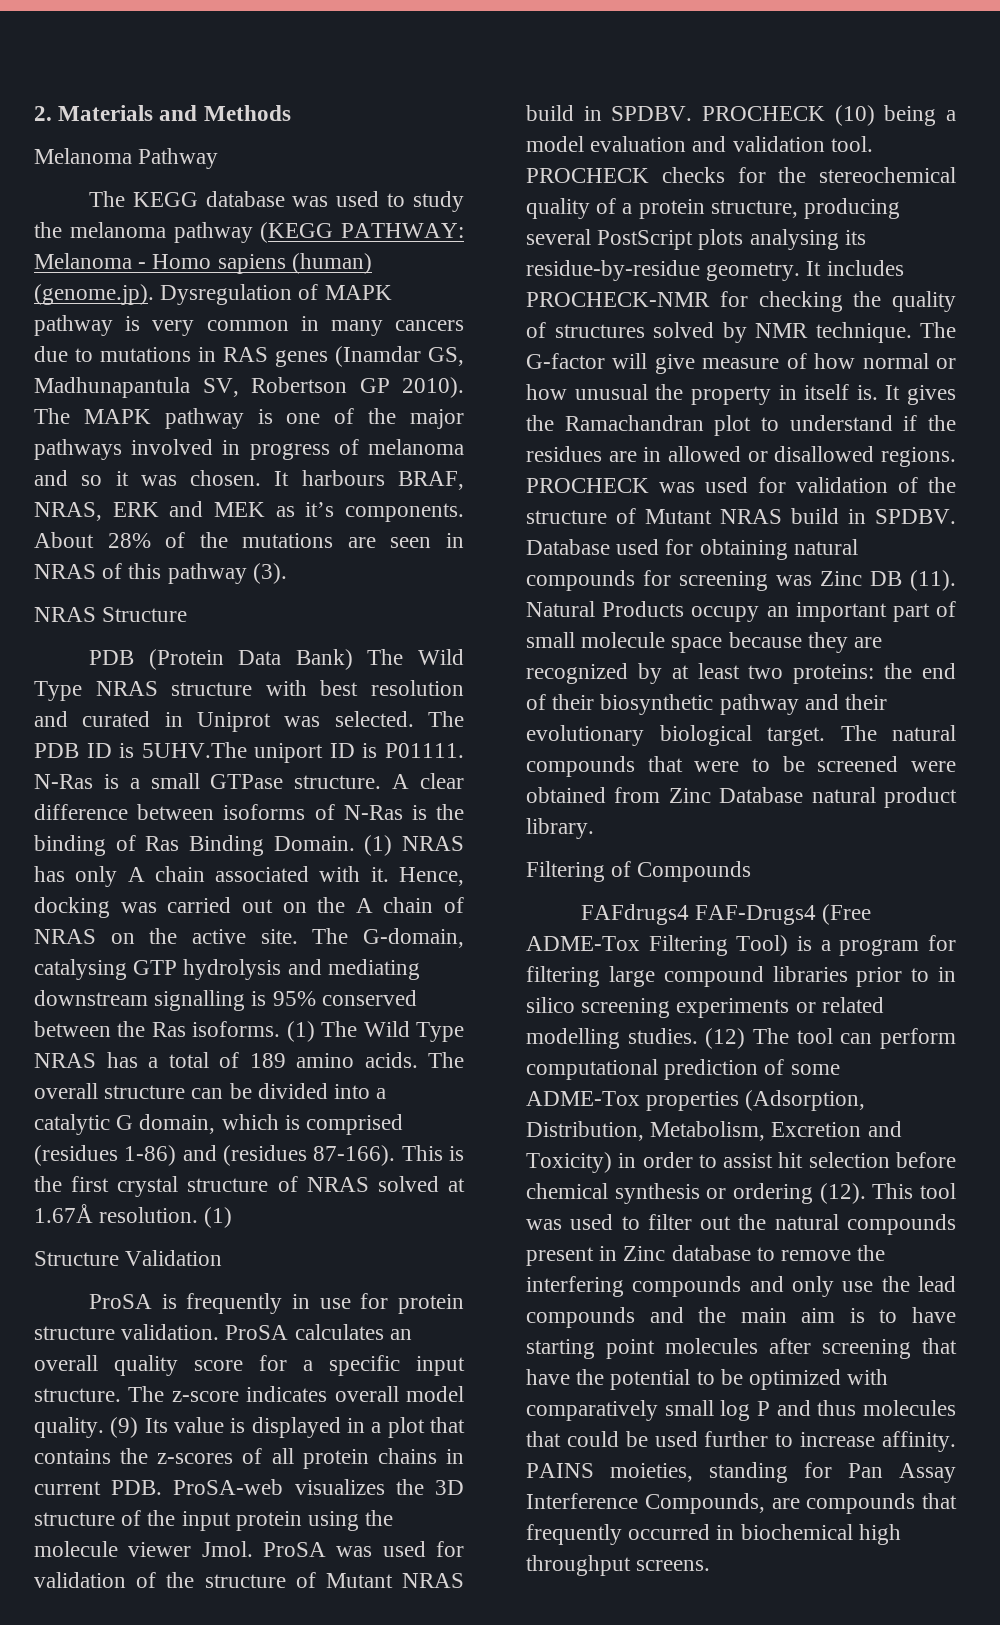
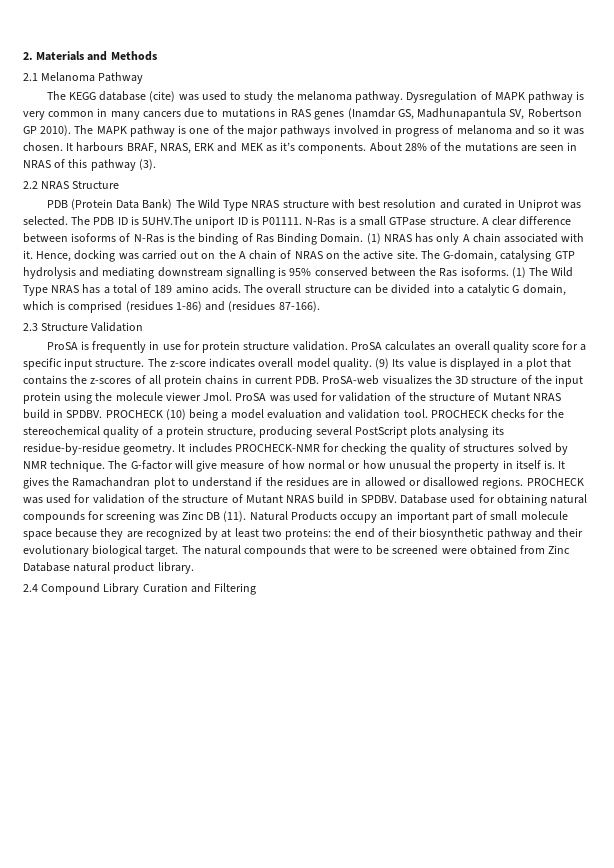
(291, 113) none -> [23,73,38,81] 2.1
(285, 199) none -> [149,91,176,102] (cite)
[173,222,464,243] [34,253,372,274] [34,284,154,305] pathway (KEGG PATHWAY: Melanoma - Homo sapiens (human) (genome.jp). -> [355,91,404,103] pathway.
(287, 573) none -> [23,181,38,189] 2.2
[401,1145,464,1161] [34,1176,465,1197] [34,1204,233,1228] This is the first crystal structure of NRAS solved at 1.67Å resolution. (1) // -> [23,323,38,331] // 2.3
[526,861,752,882] [580,904,872,925] [526,935,957,956] [526,966,956,987] [526,997,884,1018] [526,1028,956,1049] [526,1059,840,1080] [526,1090,866,1111] [526,1121,902,1141] [526,1152,956,1173] [526,1183,956,1204] [526,1214,956,1235] [526,1245,886,1266] [526,1276,956,1297] [526,1307,956,1328] [526,1338,957,1359] [526,1369,889,1390] [526,1400,956,1421] [526,1431,956,1452] [526,1462,956,1483] [526,1493,957,1514] [526,1524,901,1545] [526,1555,711,1576] Filtering of Compounds // FAFdrugs4 FAF-Drugs4 (Free ADME-Tox Filtering Tool) is a program for filtering large compound libraries prior to in silico screening experiments or related modelling studies. (12) The tool can perform computational prediction of some ADME-Tox properties (Adsorption, Distribution, Metabolism, Excretion and Toxicity) in order to assist hit selection before chemical synthesis or ordering (12). This tool was used to filter out the natural compounds present in Zinc database to remove the interfering compounds and only use the lead compounds and the main aim is to have starting point molecules after screening that have the potential to be optimized with comparatively small log P and thus molecules that could be used further to increase affinity. PAINS moieties, standing for Pan Assay Interference Compounds, are compounds that frequently occurred in biochemical high throughput screens. -> [23,583,257,595] 2.4 Compound Library Curation and Filtering

